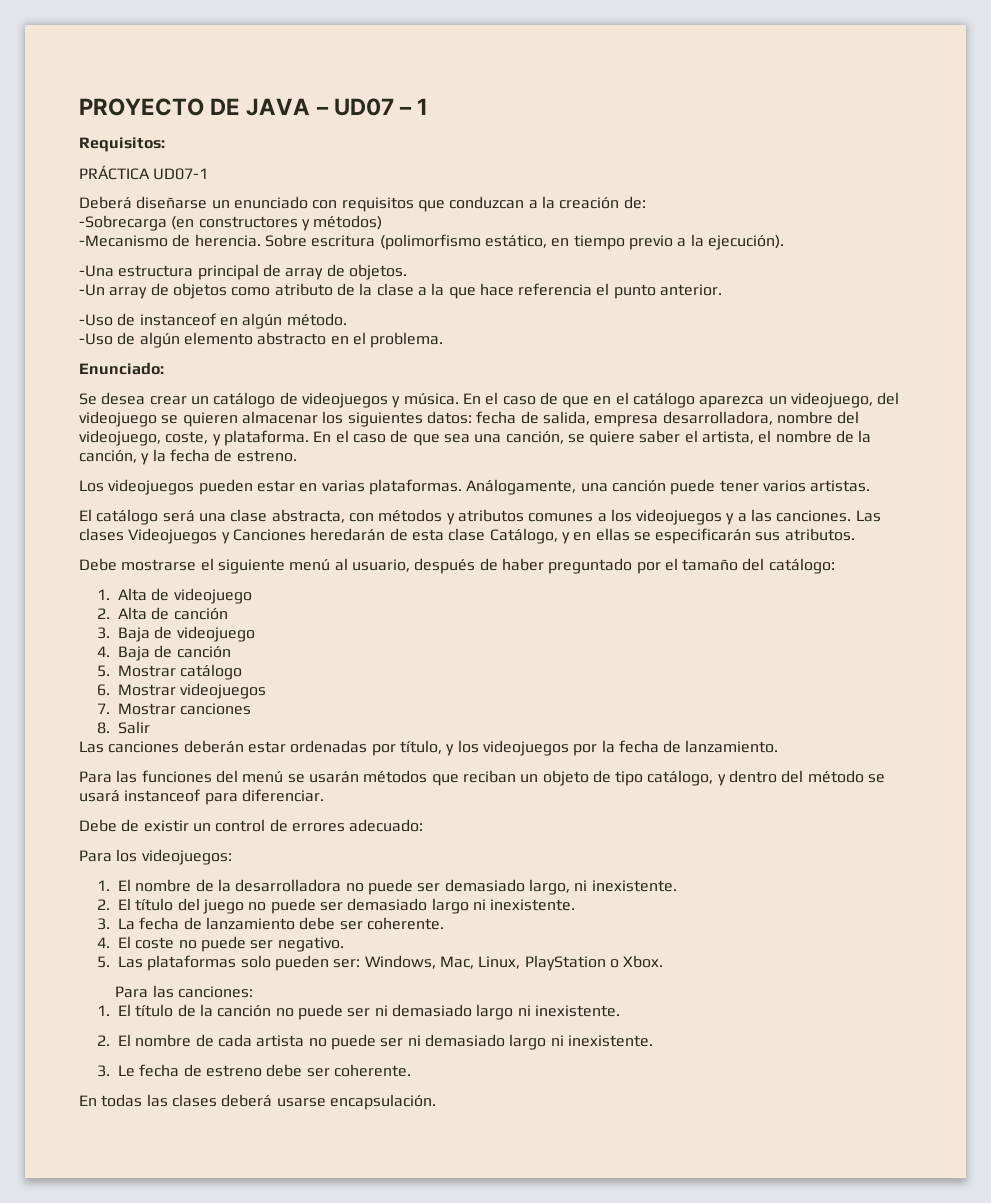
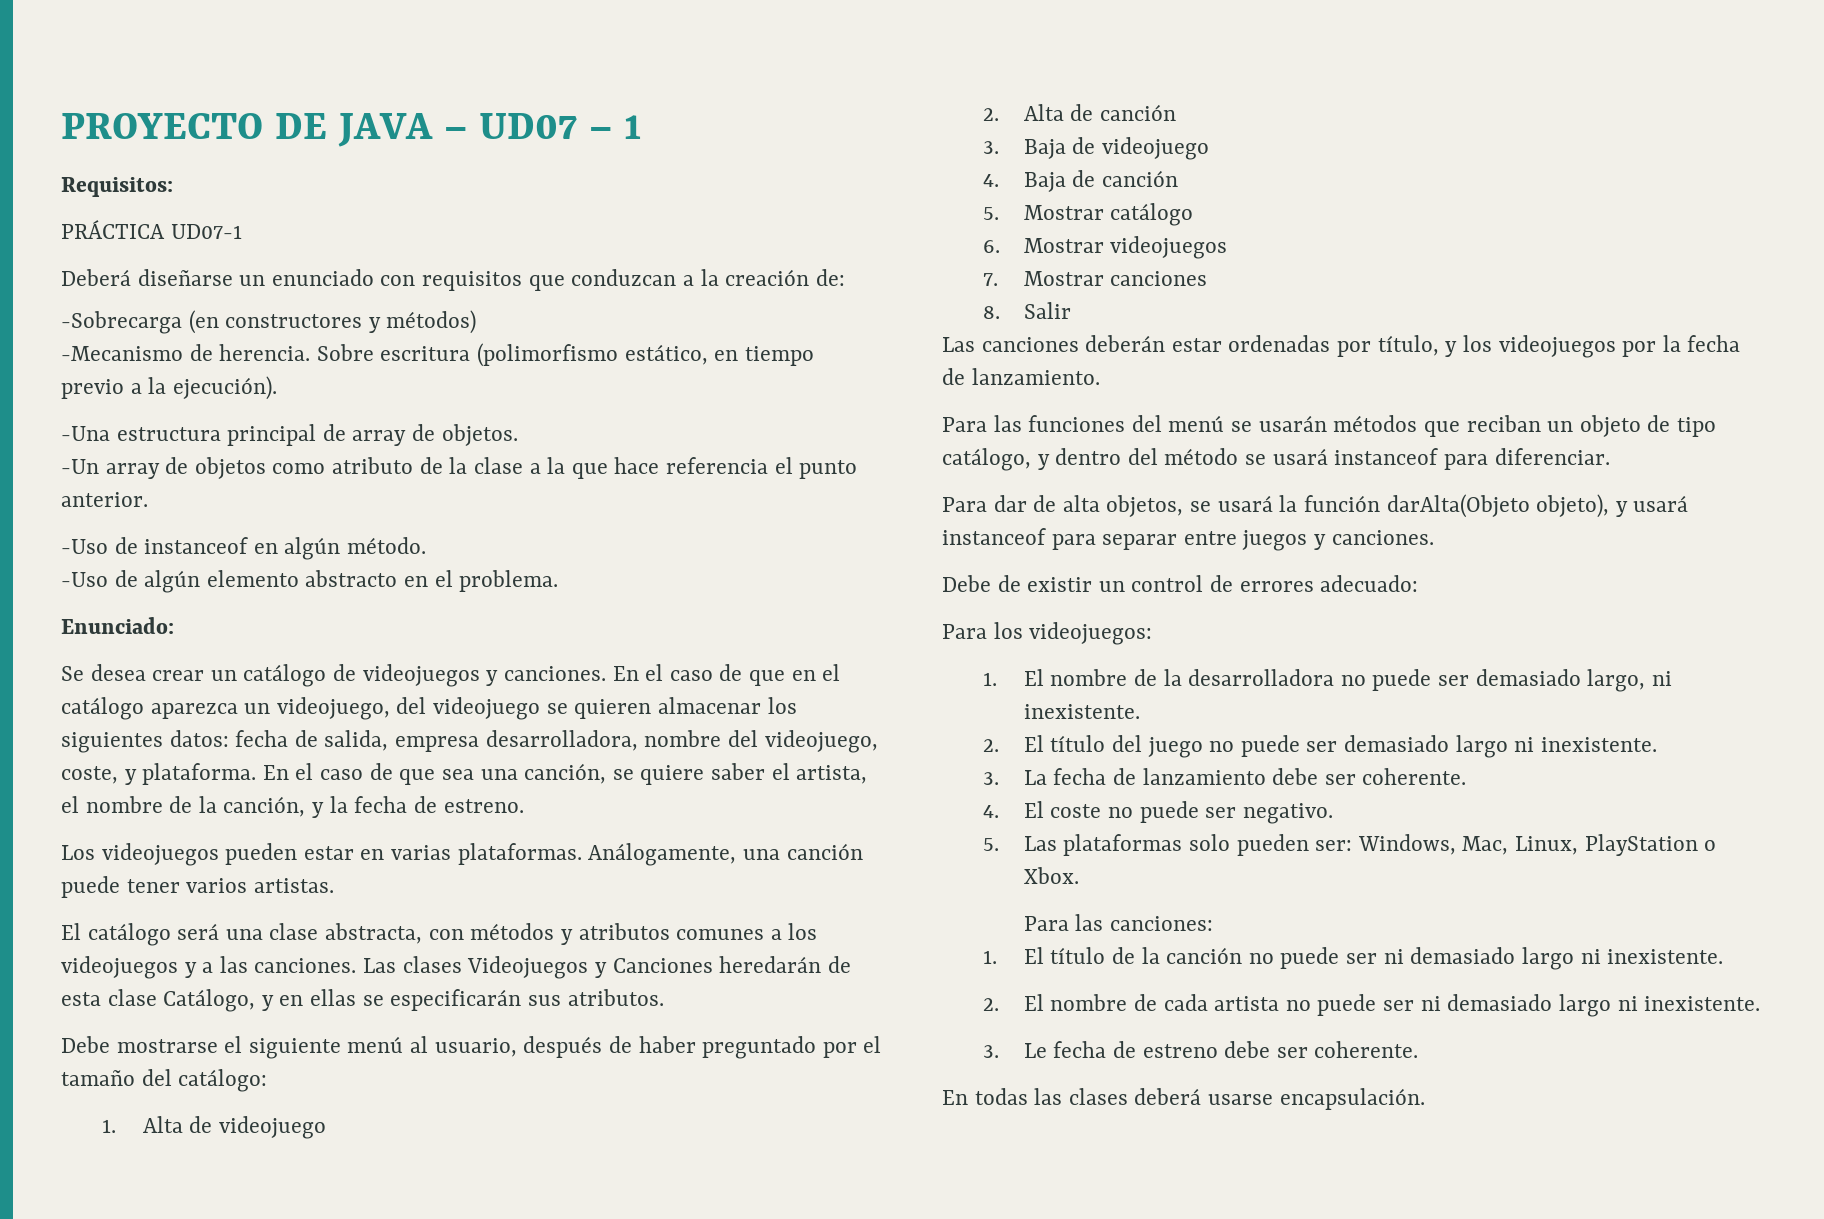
[403,393,459,405] música. -> [503,666,606,681] canciones.
(324, 795) none -> [942,494,1689,518] [942,528,1434,551] // Para dar de alta objetos, se usará la función darAlta(Objeto objeto), y usará instanceof para separar entre juegos y canciones.

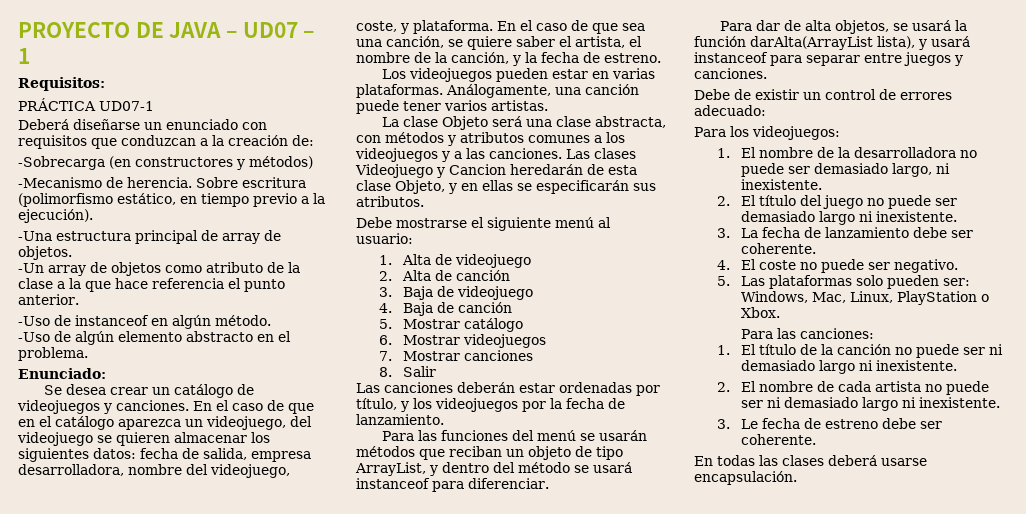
[61,923,171,946] El catálogo -> [382,116,489,130] La clase Objeto
[467,956,713,979] Videojuegos y Canciones -> [355,164,506,178] Videojuego y Cancion
[163,989,256,1012] Catálogo, -> [395,180,445,194] Objeto,
[434,1036,882,1059] [61,1069,268,1092] usuario, después de haber preguntado por el tamaño del catálogo: -> [356,233,413,244] usuario:
[942,448,1031,471] catálogo, -> [355,462,426,476] ArrayList,
[1386,494,1610,518] darAlta(Objeto objeto), -> [750,36,915,50] darAlta(ArrayList lista),

